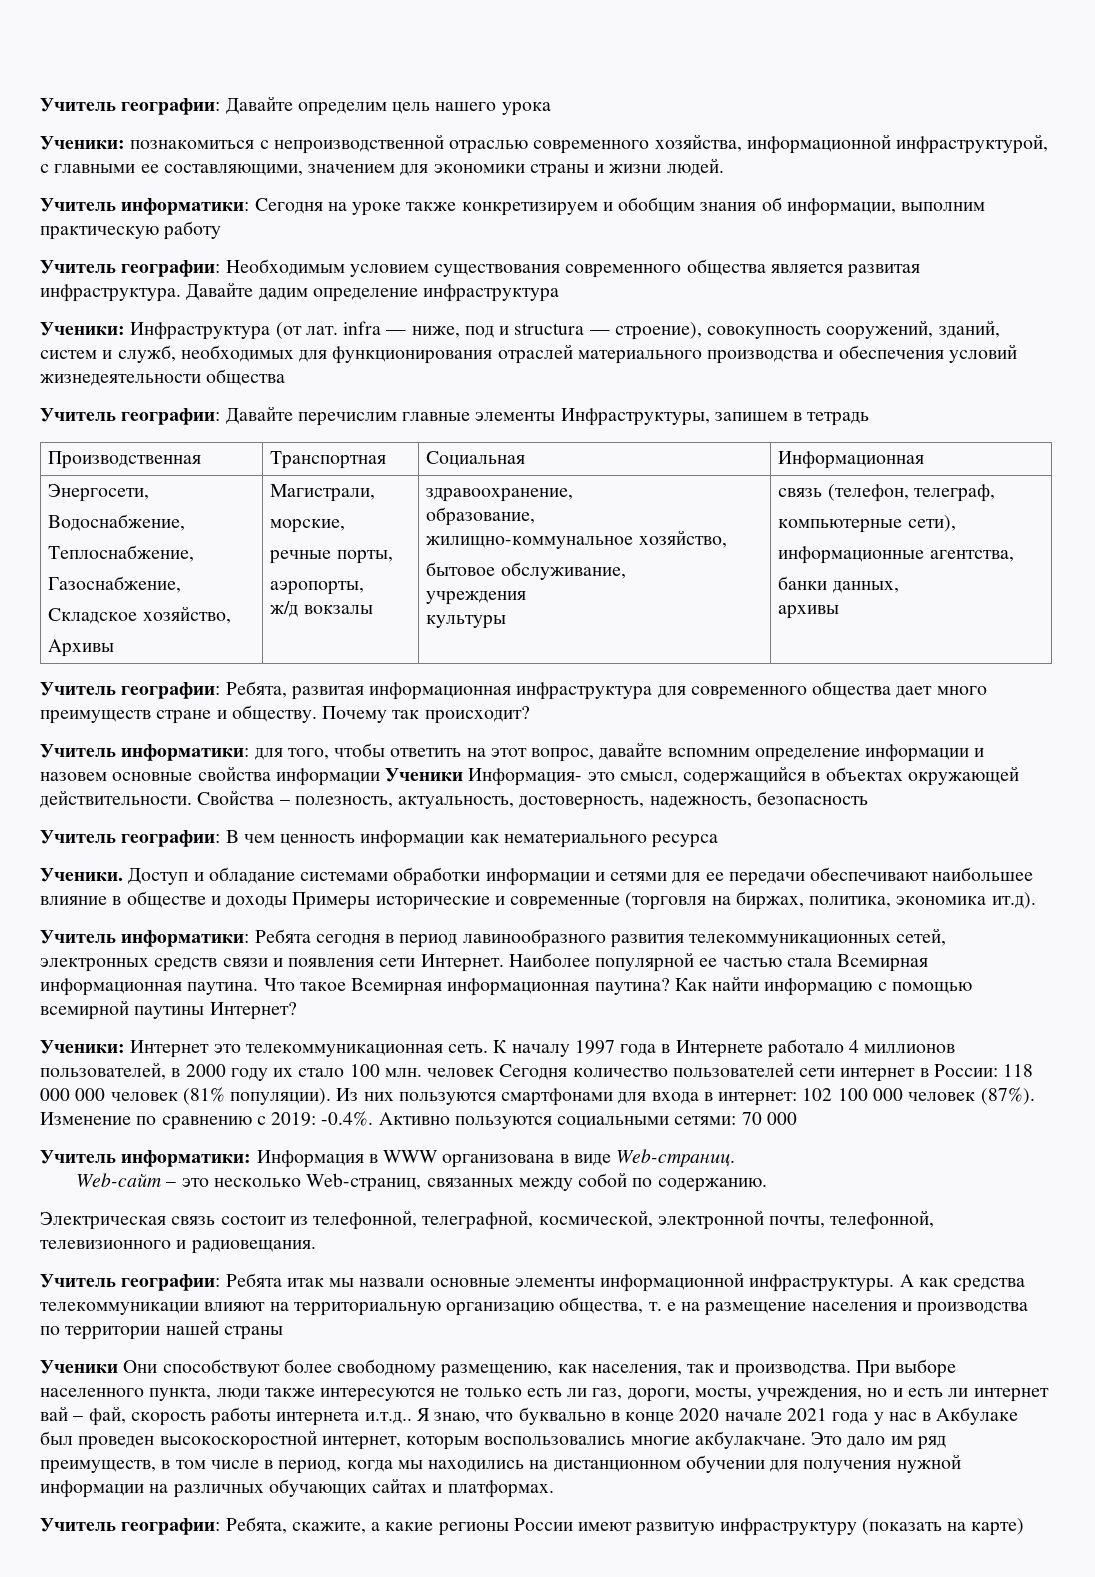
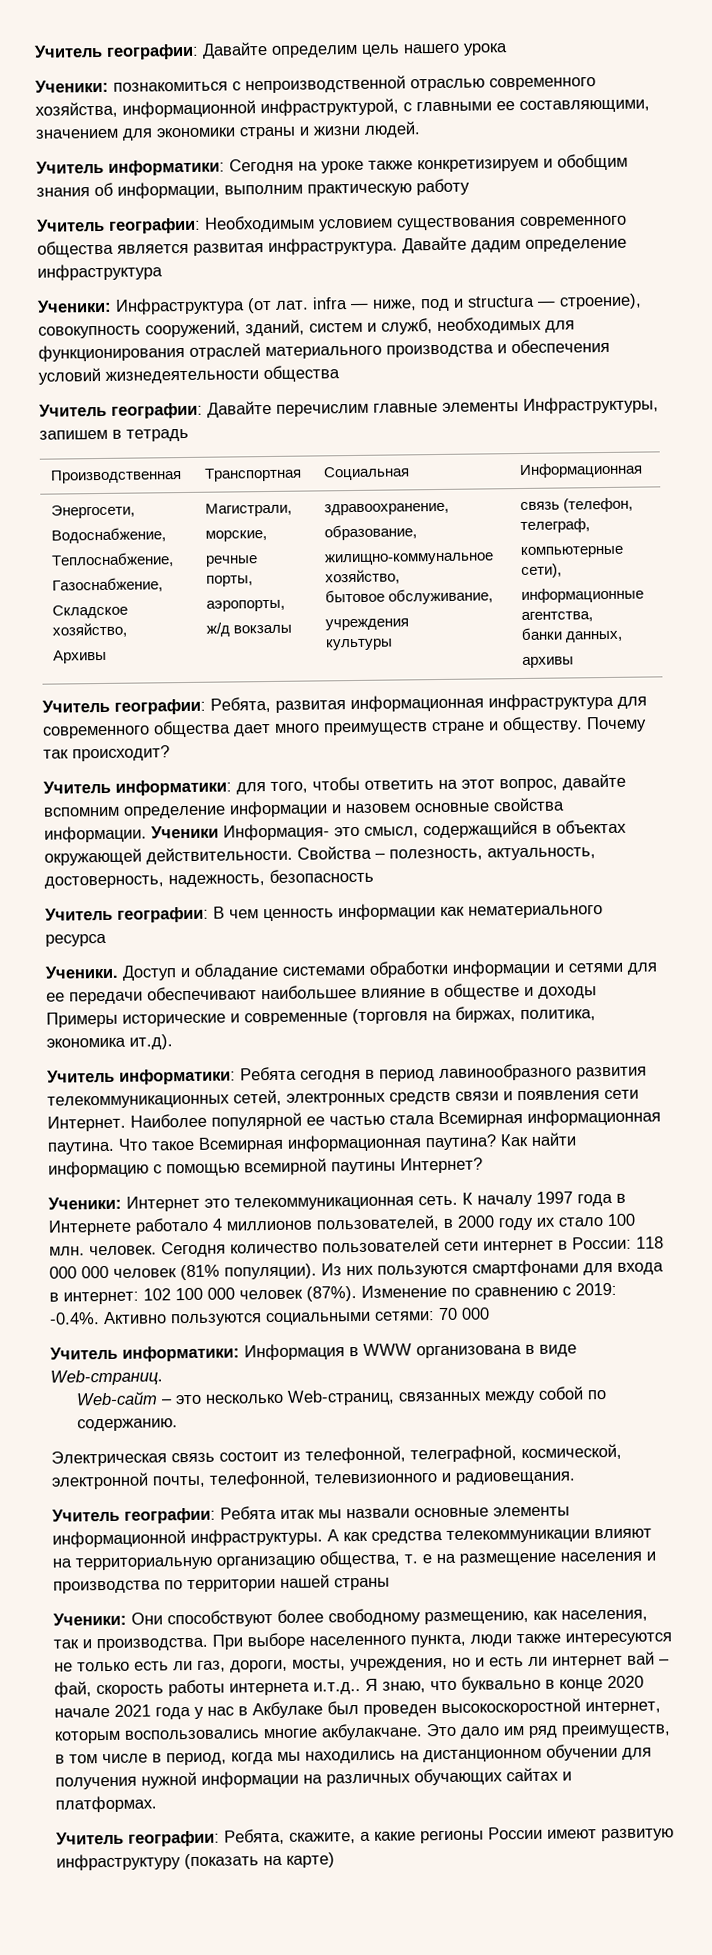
[275,768,380,786] информации -> [44,825,147,843] информации.
[427,1068,495,1077] человек -> [89,1245,157,1256] человек.
[40,1360,118,1374] Ученики -> [53,1612,127,1626] Ученики:

